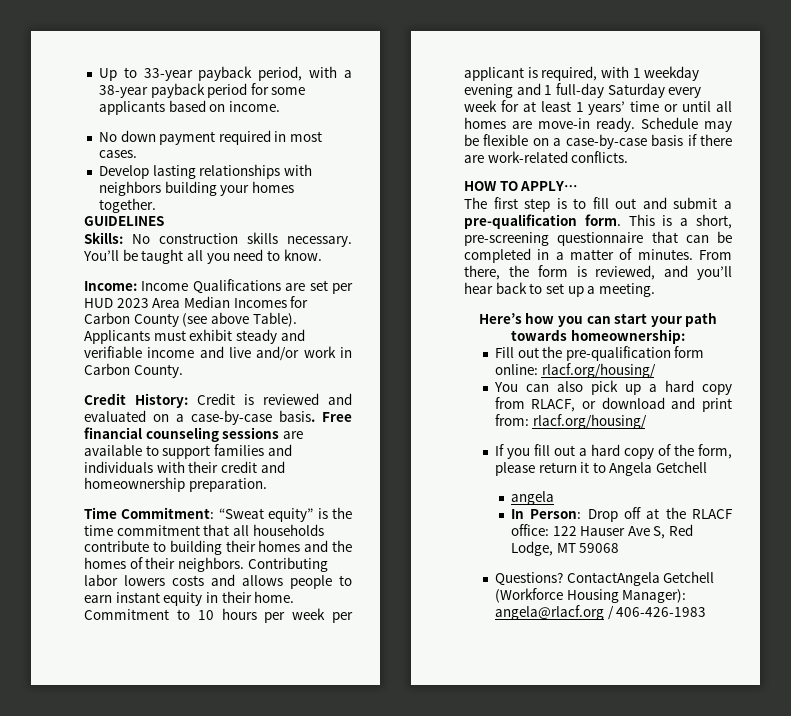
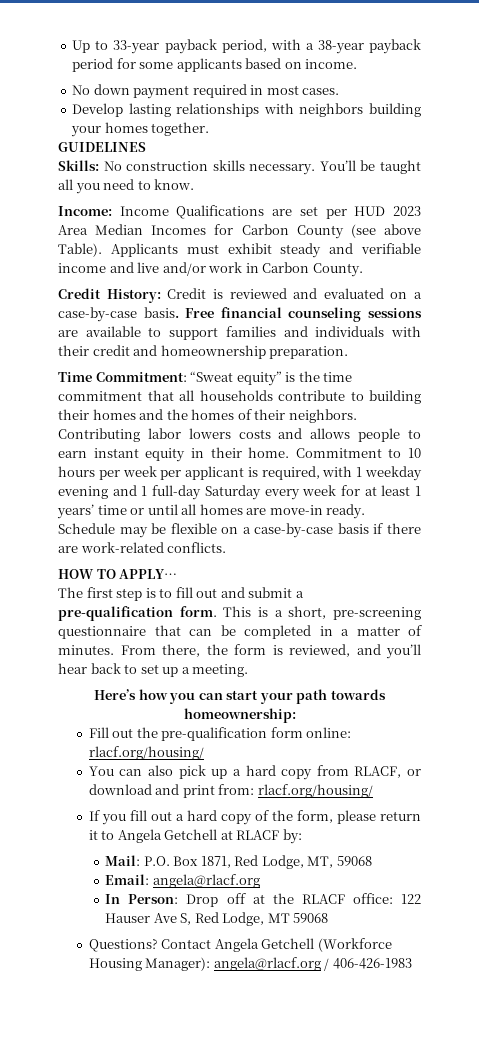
[510,491,554,505] // angela -> [220,829,302,844] [105,855,372,869] [105,874,260,888] at RLACF by: // Mail: P.O. Box 1871, Red Lodge, MT, 59068 // Email: angela@rlacf.org
[566,572,660,586] ContactAngela -> [161,938,259,952] Contact Angela

